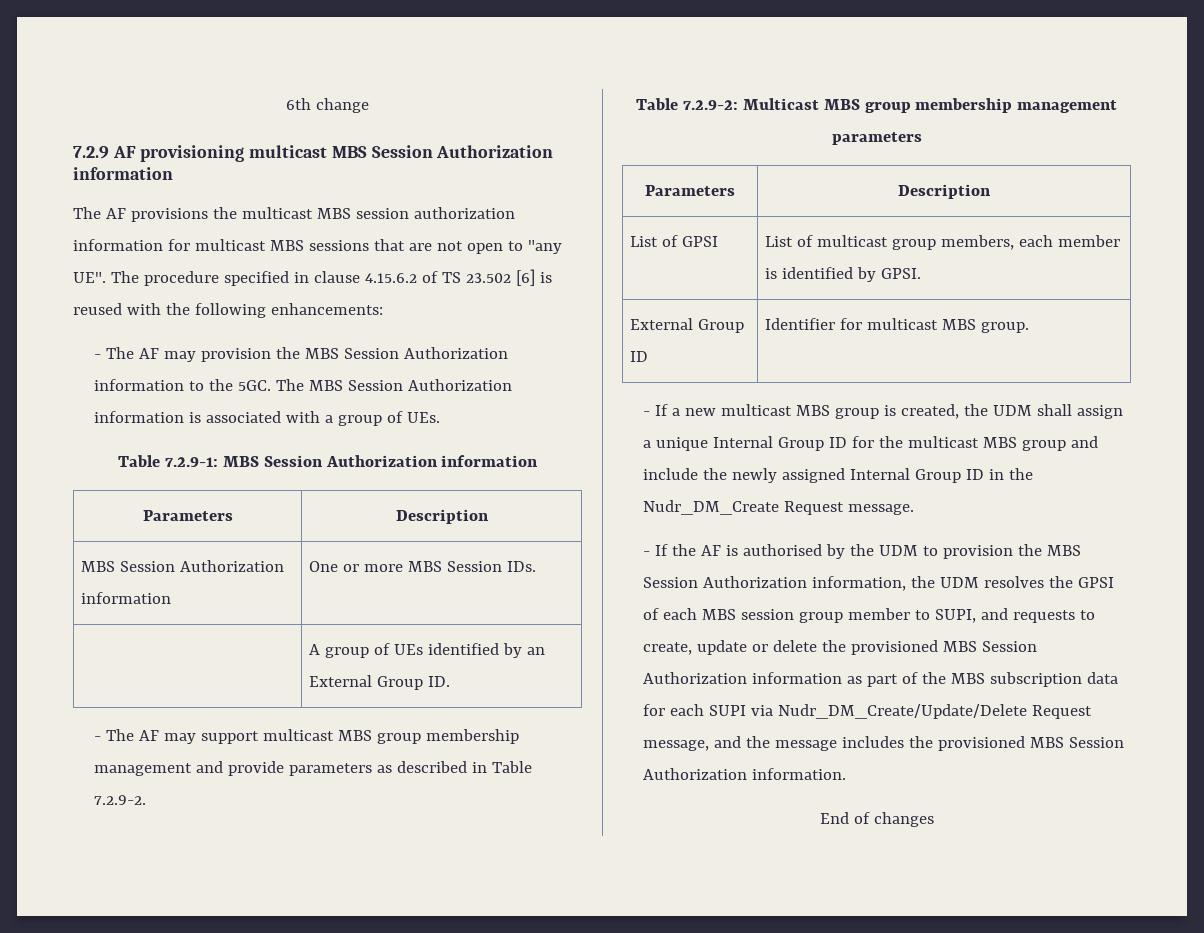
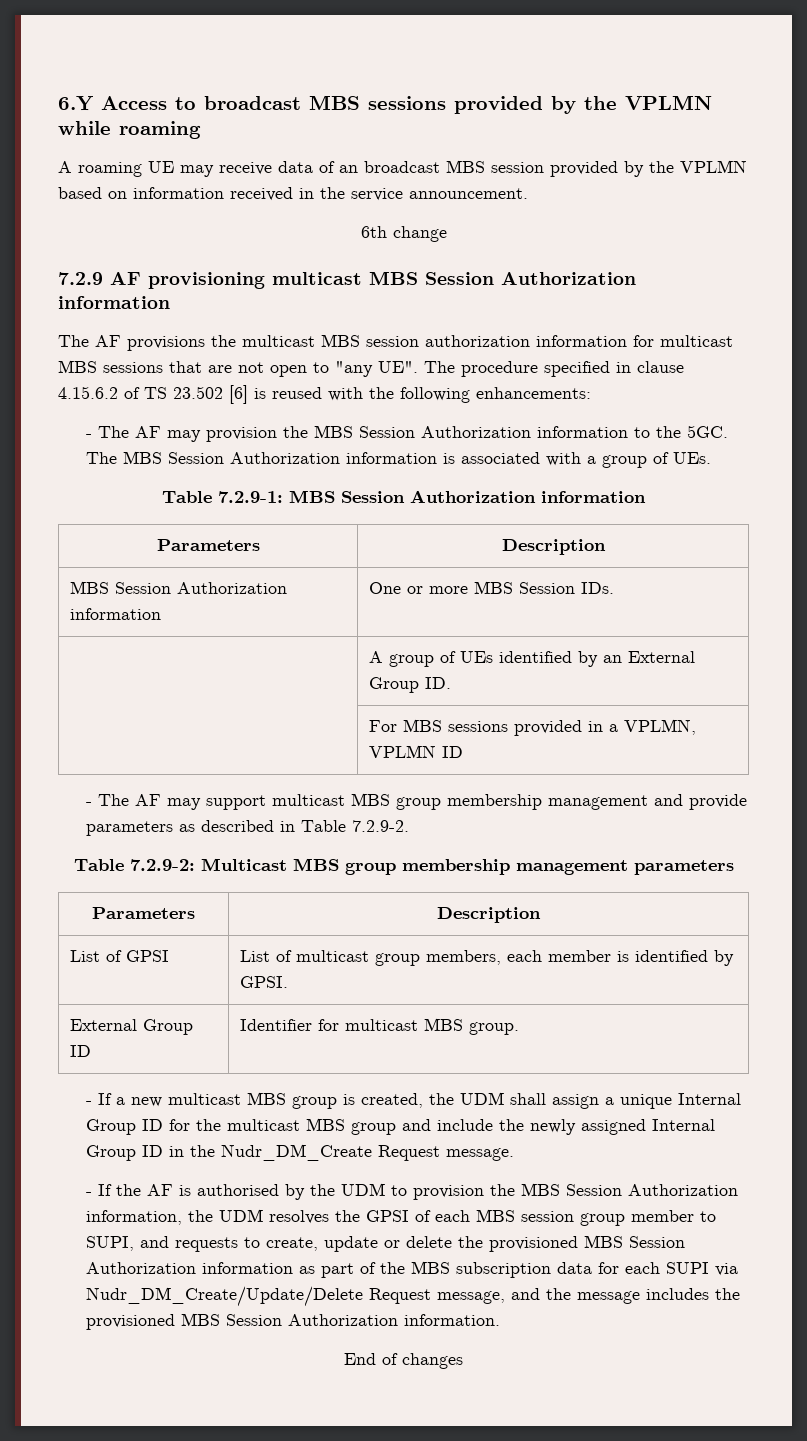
(286, 104) none -> [58,95,712,114] [58,121,201,139] [58,160,747,177] [58,187,528,201] 6.Y Access to broadcast MBS sessions provided by the VPLMN while roaming // A roaming UE may receive data of an broadcast MBS session provided by the VPLMN based on information received in the service announcement. //
(450, 681) none -> [369,719,697,736] [369,745,464,758] // | For MBS sessions provided in a VPLMN, VPLMN ID

